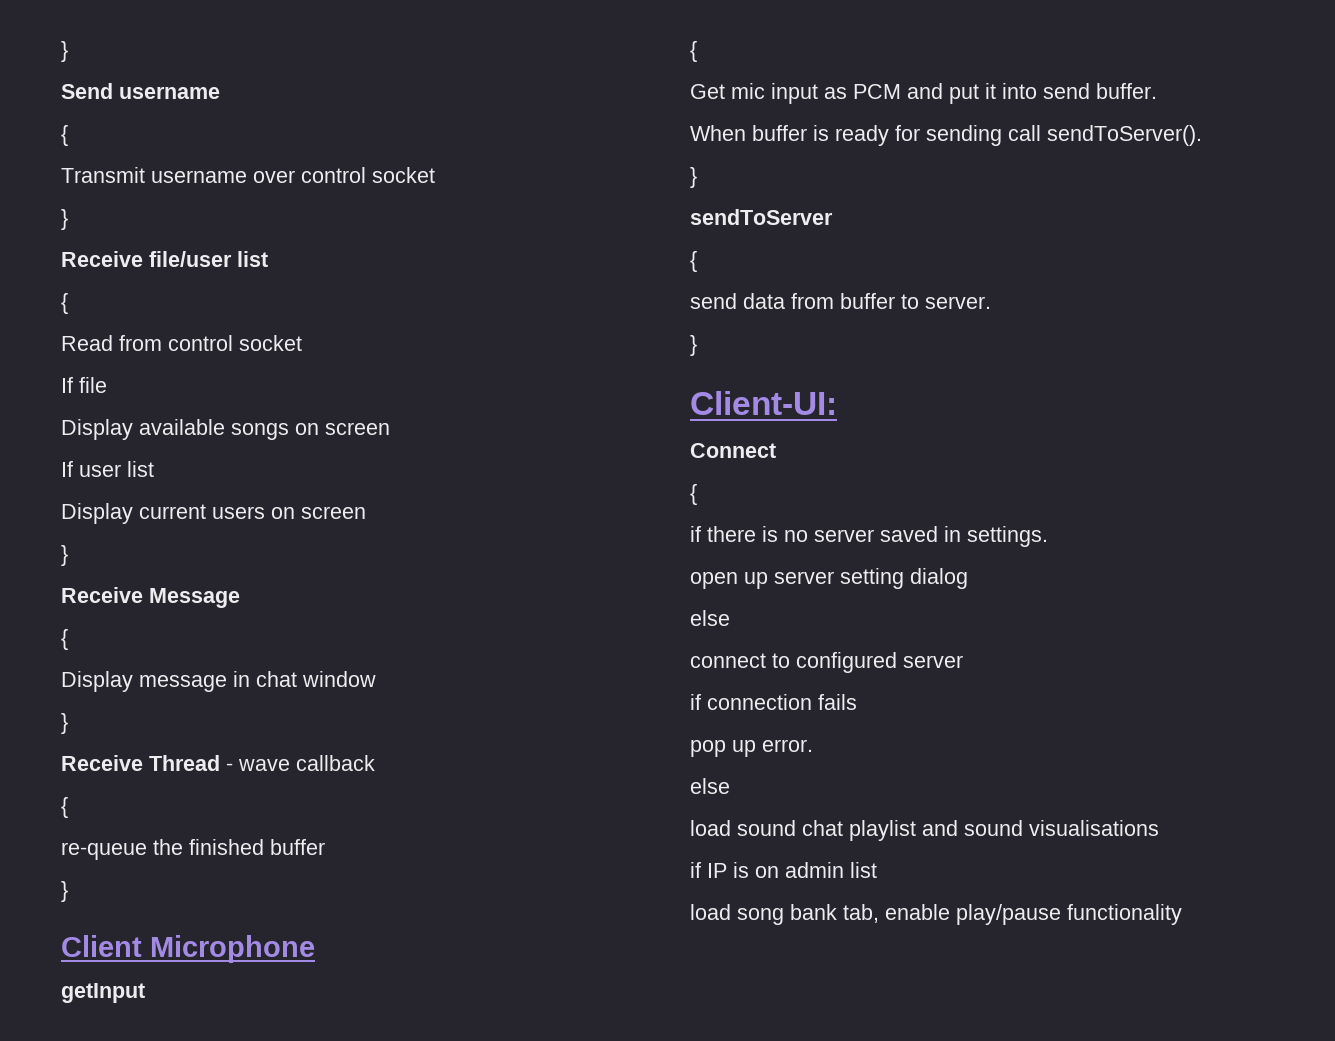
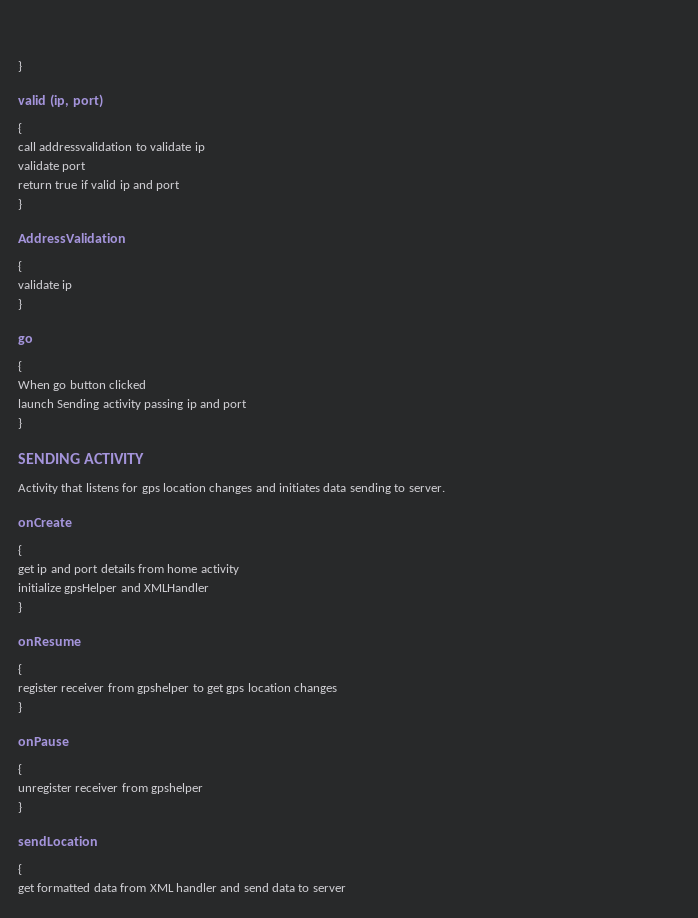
[61,41,68,62] [61,83,220,99] [61,125,68,146] [61,167,435,183] [61,209,68,230] [61,251,268,267] [61,293,68,314] [61,335,302,351] [61,377,107,393] [61,419,390,440] [61,461,154,477] [61,503,366,524] [61,545,68,566] [61,587,240,608] [61,629,68,650] [61,671,376,692] [61,713,68,734] [61,755,375,771] [61,797,68,818] [61,839,325,860] [61,881,68,902] [61,935,315,963] [61,983,145,1003] [690,41,697,62] [690,83,1157,104] [690,125,1202,146] [690,167,697,188] [690,209,833,225] [690,251,697,272] [690,293,991,309] [690,335,697,356] [690,391,837,415] [690,443,776,458] [690,484,697,505] [690,526,1048,547] [690,568,968,589] [690,610,730,626] [690,652,963,673] [690,694,857,710] [690,739,813,757] [690,778,730,794] [690,820,1159,841] [690,862,877,878] [690,904,1182,925] } // Send username // { // Transmit username over control socket // } // Receive file/user list // { // Read from control socket // If file // Display available songs on screen // If user list // Display current users on screen // } // Receive Message // { // Display message in chat window // } // Receive Thread - wave callback // { // re-queue the finished buffer // } // Client Microphone // getInput // { // Get mic input as PCM and put it into send buffer. // When buffer is ready for sending call sendToServer(). // } // sendToServer // { // send data from buffer to server. // } // Client-UI: // Connect // { // if there is no server saved in settings. // open up server setting dialog // else // connect to configured server // if connection fails // pop up error. // else // load sound chat playlist and sound visualisations // if IP is on admin list // load song bank tab, enable play/pause functionality -> [18,61,22,72] [18,94,103,108] [18,123,22,134] [18,142,205,153] [18,161,87,172] [18,180,181,191] [18,199,22,210] [18,233,126,243] [18,261,22,272] [18,280,73,291] [18,299,22,310] [18,336,33,345] [18,361,22,372] [18,380,147,391] [18,399,248,410] [18,418,22,429] [18,453,145,464] [18,483,445,494] [18,518,72,527] [18,545,22,556] [18,564,239,575] [18,583,210,594] [18,602,22,613] [18,637,81,646] [18,664,22,675] [18,683,337,694] [18,702,22,713] [18,737,69,746] [18,764,22,775] [18,783,204,794] [18,802,22,813] [18,836,98,846] [18,864,22,875] [18,883,346,894] } // valid (ip, port) // { // call addressvalidation to validate ip // validate port // return true if valid ip and port // } // AddressValidation // { // validate ip // } // go // { // When go button clicked // launch Sending activity passing ip and port // } // SENDING ACTIVITY // Activity that listens for gps location changes and initiates data sending to server. // onCreate // { // get ip and port details from home activity // initialize gpsHelper and XMLHandler // } // onResume // { // register receiver from gpshelper to get gps location changes // } // onPause // { // unregister receiver from gpshelper // } // sendLocation // { // get formatted data from XML handler and send data to server

